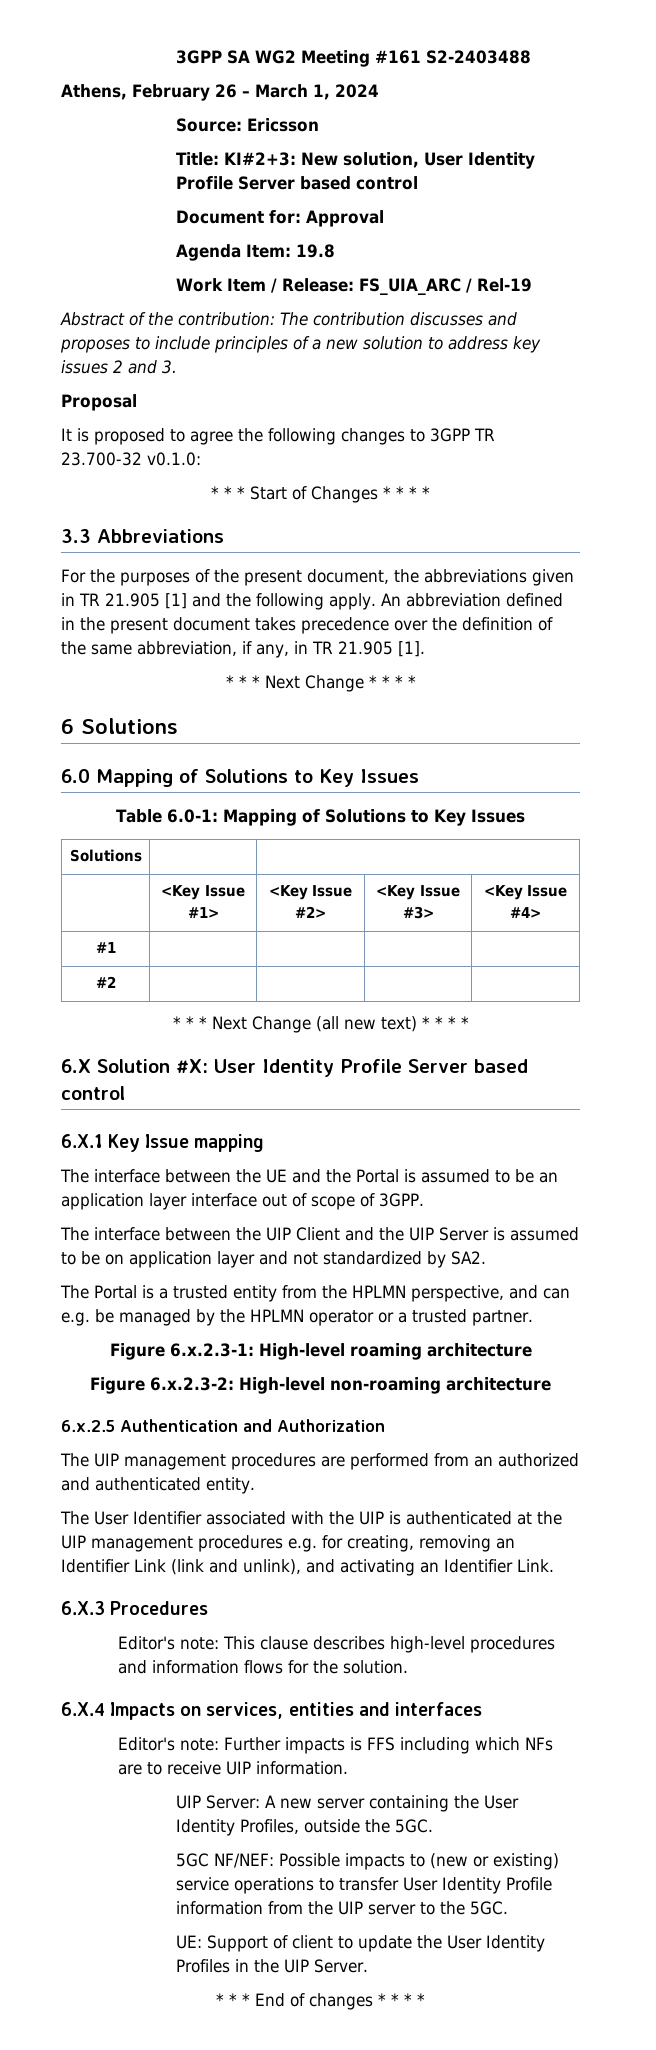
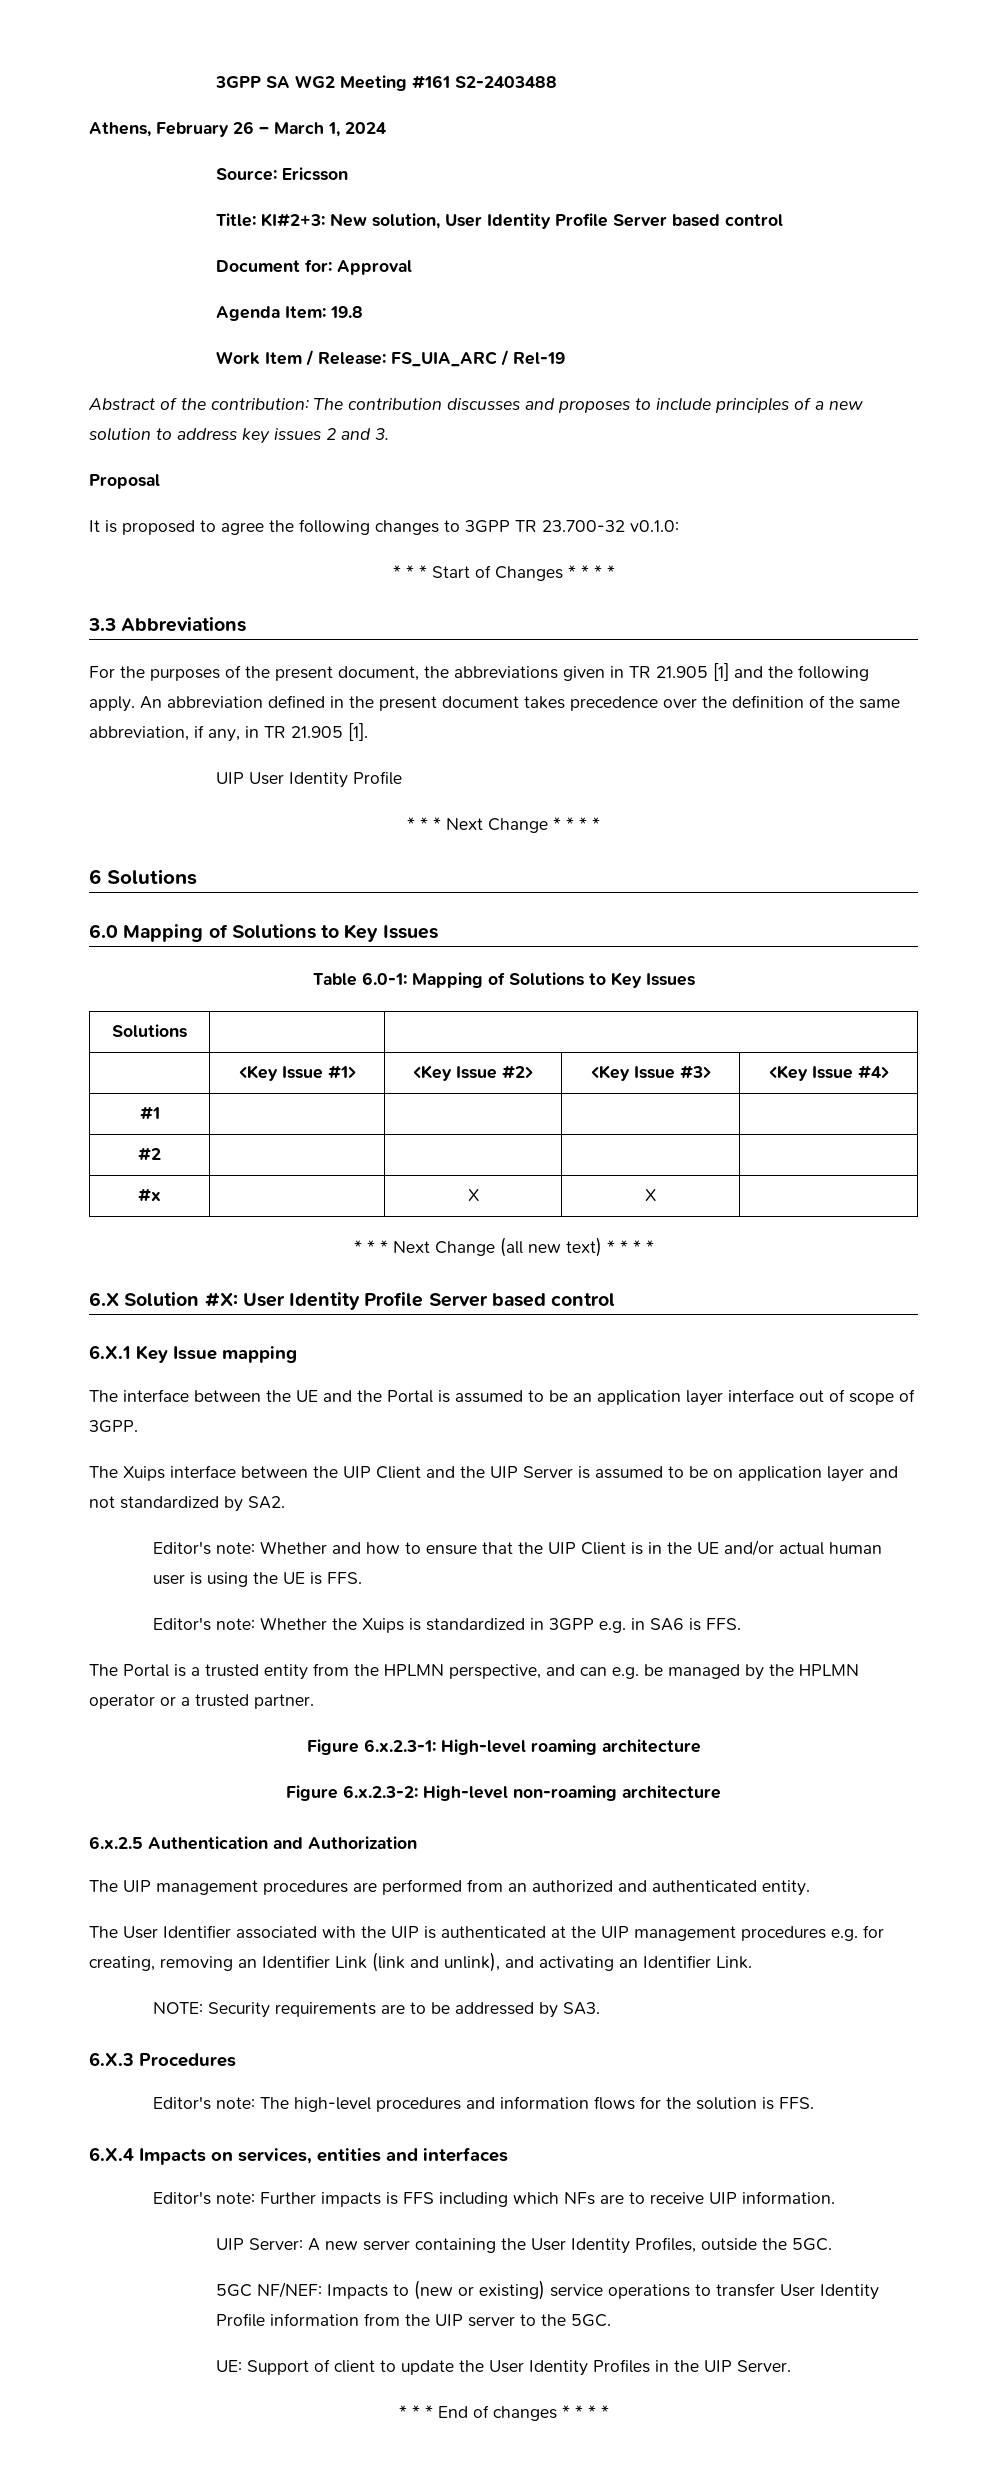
(425, 649) none -> [216,771,403,788] // UIP User Identity Profile
(116, 982) none -> [138,1188,161,1202] [467,1189,479,1201] [645,1189,656,1201] // #x | | X | X |
(89, 1234) none -> [123,1466,165,1481] Xuips
(486, 1258) none -> [152,1540,882,1556] [152,1572,362,1587] [152,1617,741,1633] // Editor's note: Whether and how to ensure that the UIP Client is in the UE and/or actual human user is using the UE is FFS. // Editor's note: Whether the Xuips is standardized in 3GPP e.g. in SA6 is FFS.
(554, 1565) none -> [152,2002,600,2018] // NOTE: Security requirements are to be addressed by SA3.
[223,1636,386,1650] This clause describes -> [259,2097,289,2109] The
[343,1660,409,1674] solution. -> [695,2097,814,2110] solution is FFS.
[278,1853,405,1870] Possible impacts -> [327,2284,389,2299] Impacts

